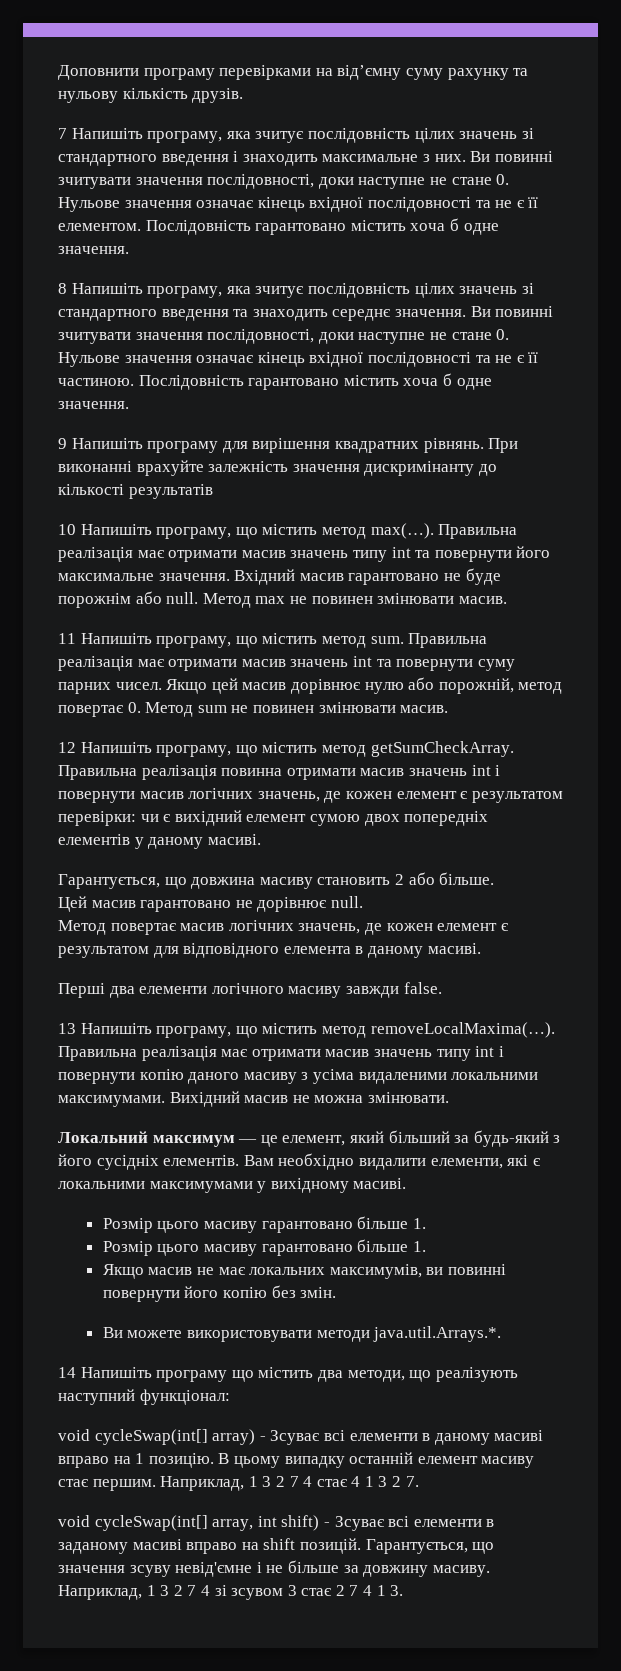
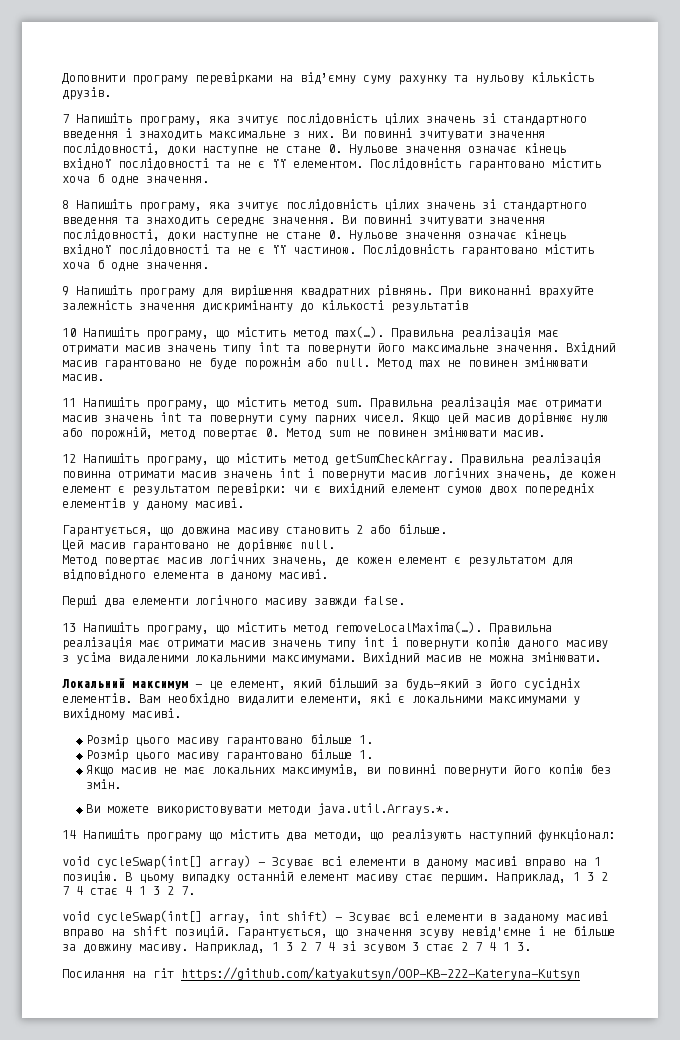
(404, 1590) none -> [62,967,580,981] // Посилання на гіт https://github.com/katyakutsyn/OOP-KB-222-Kateryna-Kutsyn

